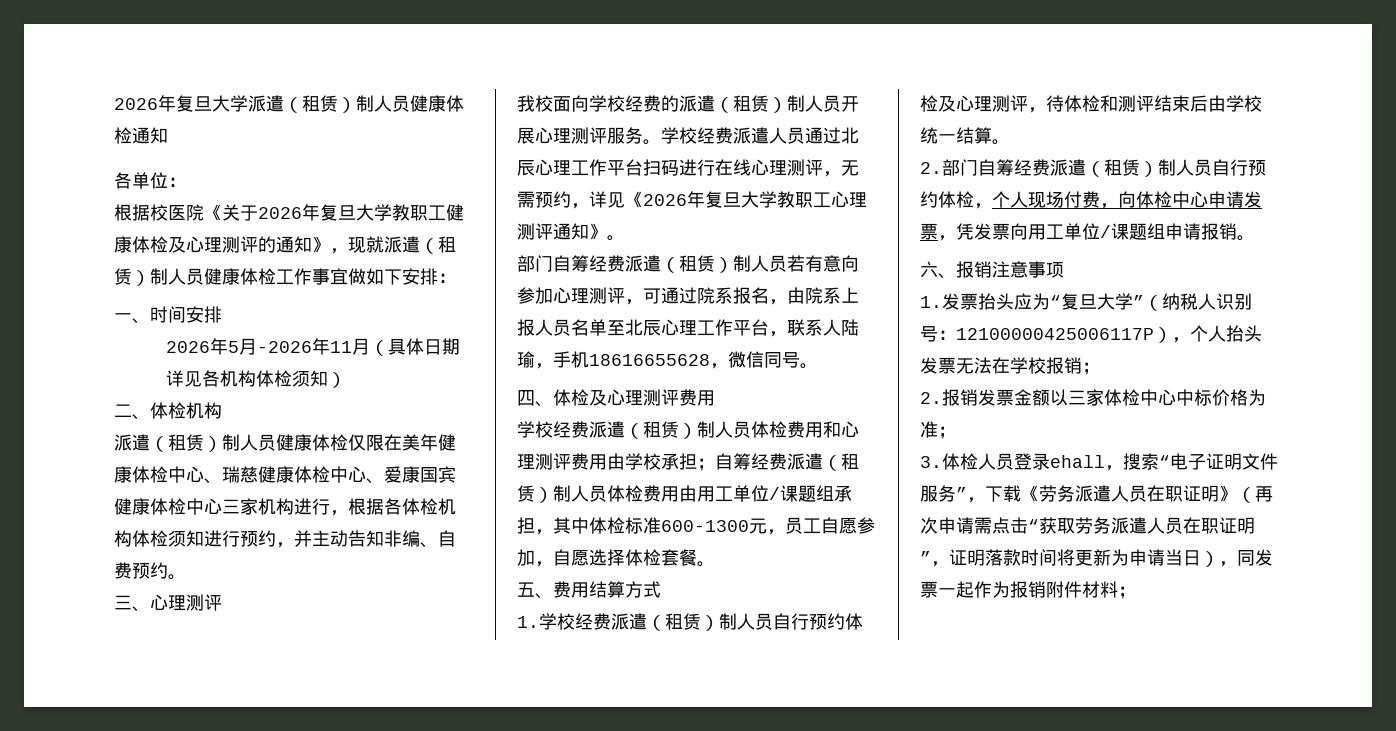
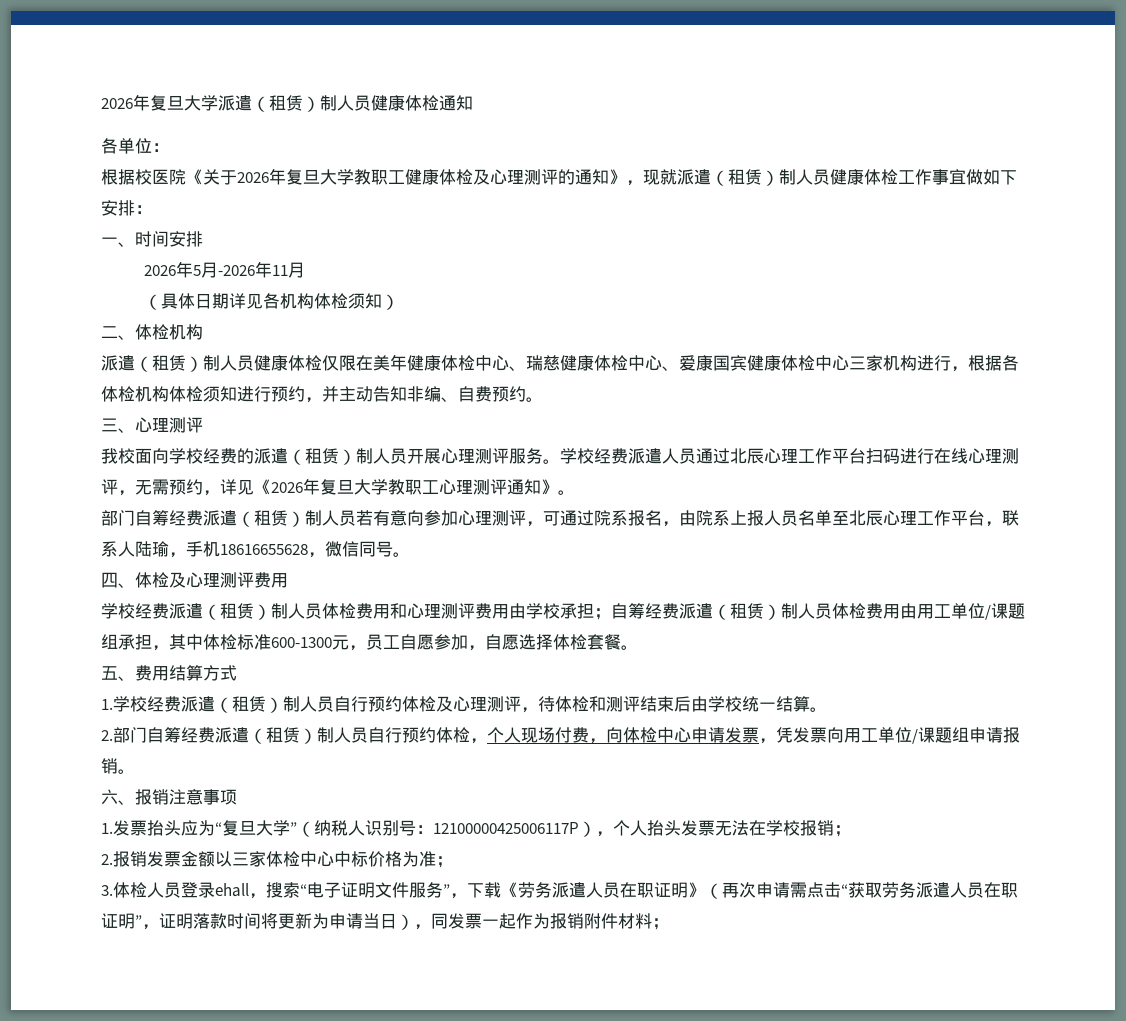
(371, 346) none -> (305, 270) //

